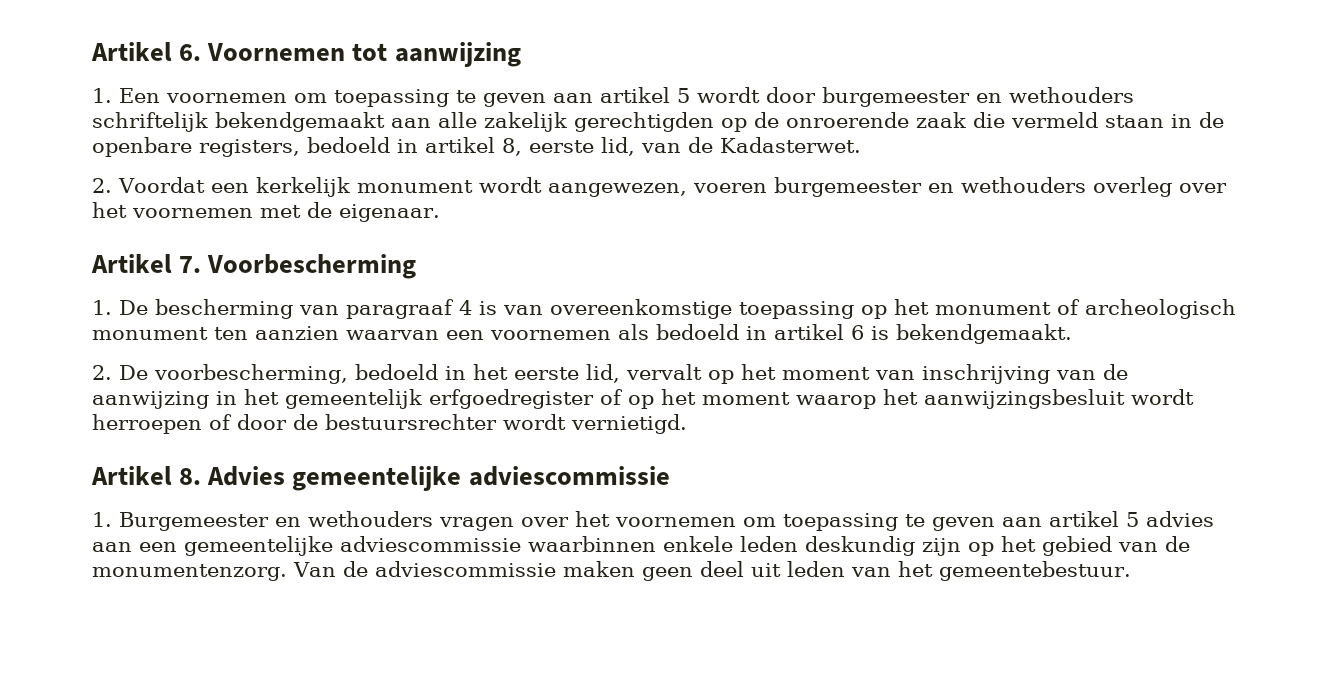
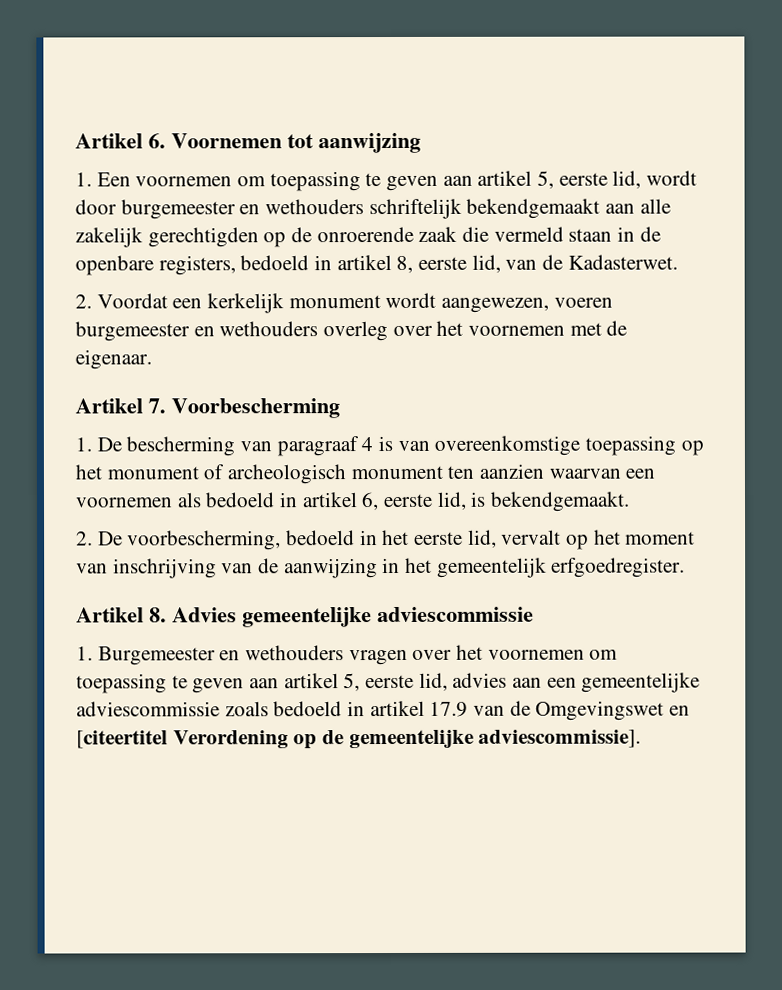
[677,88,690,103] 5 -> [537,170,642,189] 5, eerste lid,
[851,325,864,340] 6 -> [361,491,467,511] 6, eerste lid,
[429,389,1194,409] [92,414,687,434] erfgoedregister of op het moment waarop het aanwijzingsbesluit wordt herroepen of door de bestuursrechter wordt vernietigd. -> [551,557,686,578] erfgoedregister.
[1126,512,1139,527] 5 -> [343,672,448,692] 5, eerste lid,
[528,536,1190,556] [92,561,1131,581] waarbinnen enkele leden deskundig zijn op het gebied van de monumentenzorg. Van de adviescommissie maken geen deel uit leden van het gemeentebestuur. -> [224,700,691,721] [76,729,642,750] zoals bedoeld in artikel 17.9 van de Omgevingswet en [citeertitel Verordening op de gemeentelijke adviescommissie].

